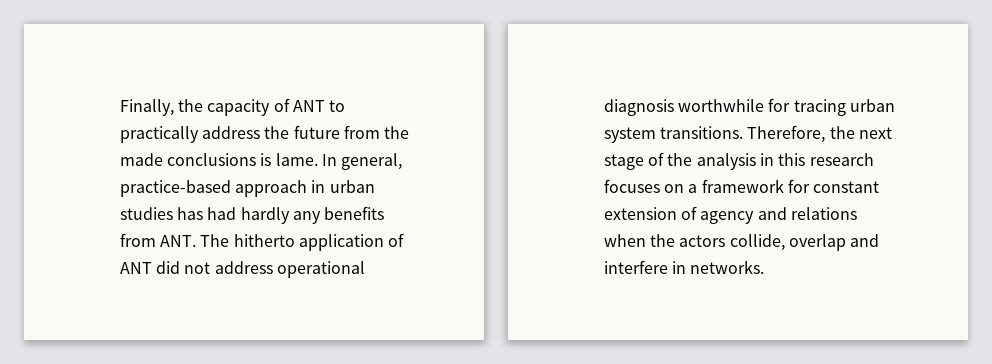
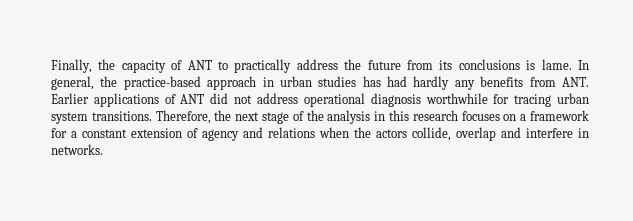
[384,126,410,139] [119,153,163,166] the made -> [439,60,453,70] its
(403, 161) none -> [100,76,118,87] the
[200,234,384,251] The hitherto application -> [50,93,159,107] Earlier applications
(810, 186) none -> [70,131,77,138] a

